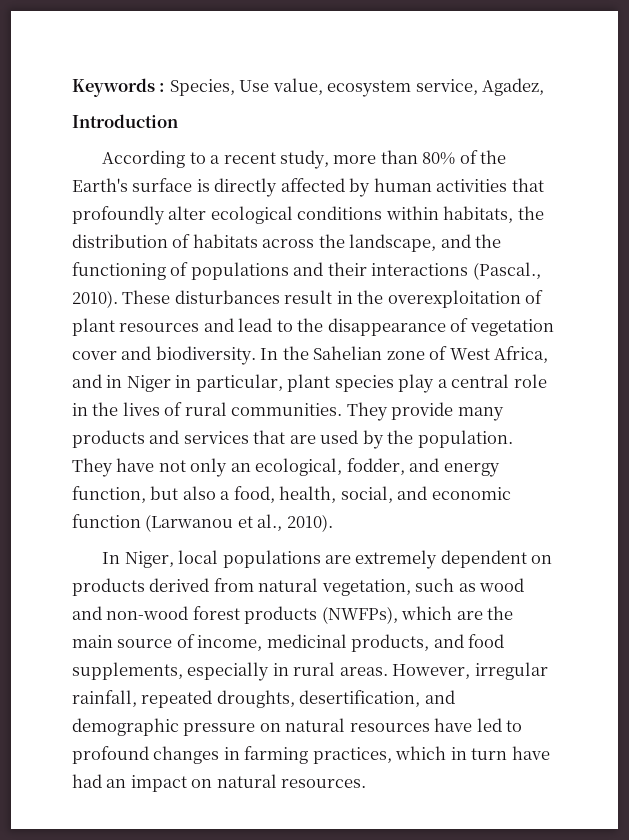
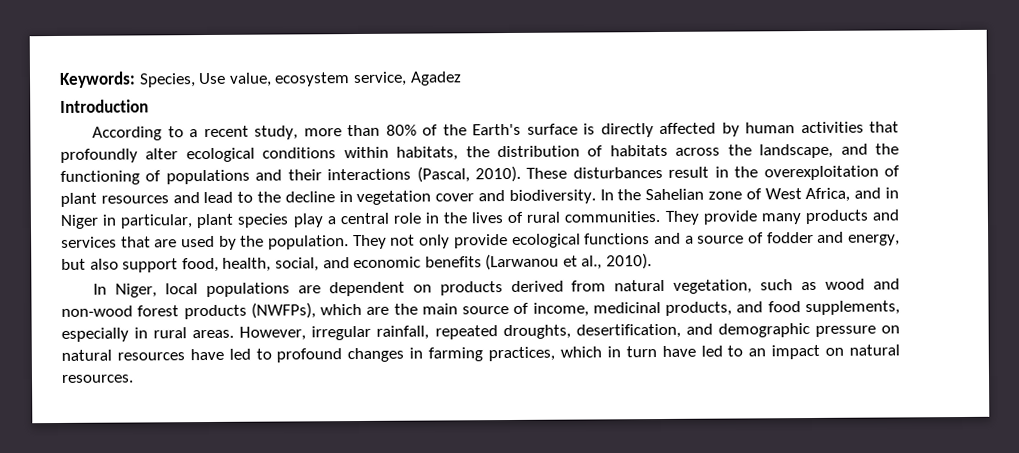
[72,78,166,97] Keywords : -> [59,71,136,88] Keywords:
[482,78,545,96] Agadez, -> [409,71,462,86] Agadez
[472,262,541,280] (Pascal., -> [416,166,470,183] (Pascal,
[327,318,469,336] disappearance of -> [284,191,353,203] decline in
[116,458,155,472] have -> (387, 242) none
[230,458,500,477] [72,486,146,503] an ecological, fodder, and energy function, -> [453,231,901,249] provide ecological functions and a source of fodder and energy,
[220,491,231,500] a -> [122,258,179,273] support
[72,514,141,528] function -> [424,256,482,268] benefits
[355,550,438,569] extremely -> (321, 289) none
[72,774,102,788] had -> [700,345,744,357] led to

